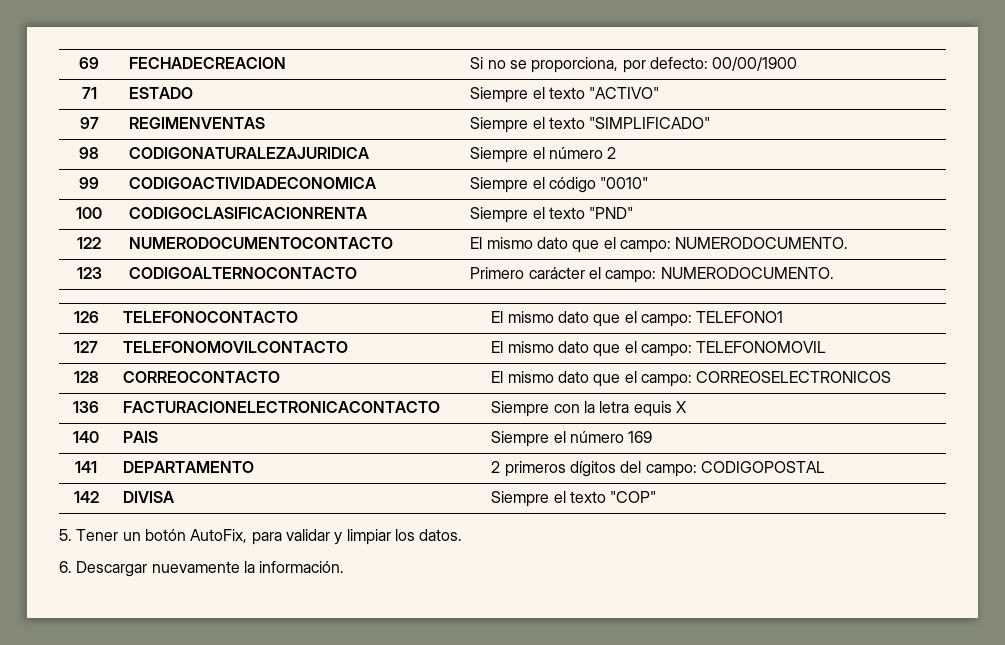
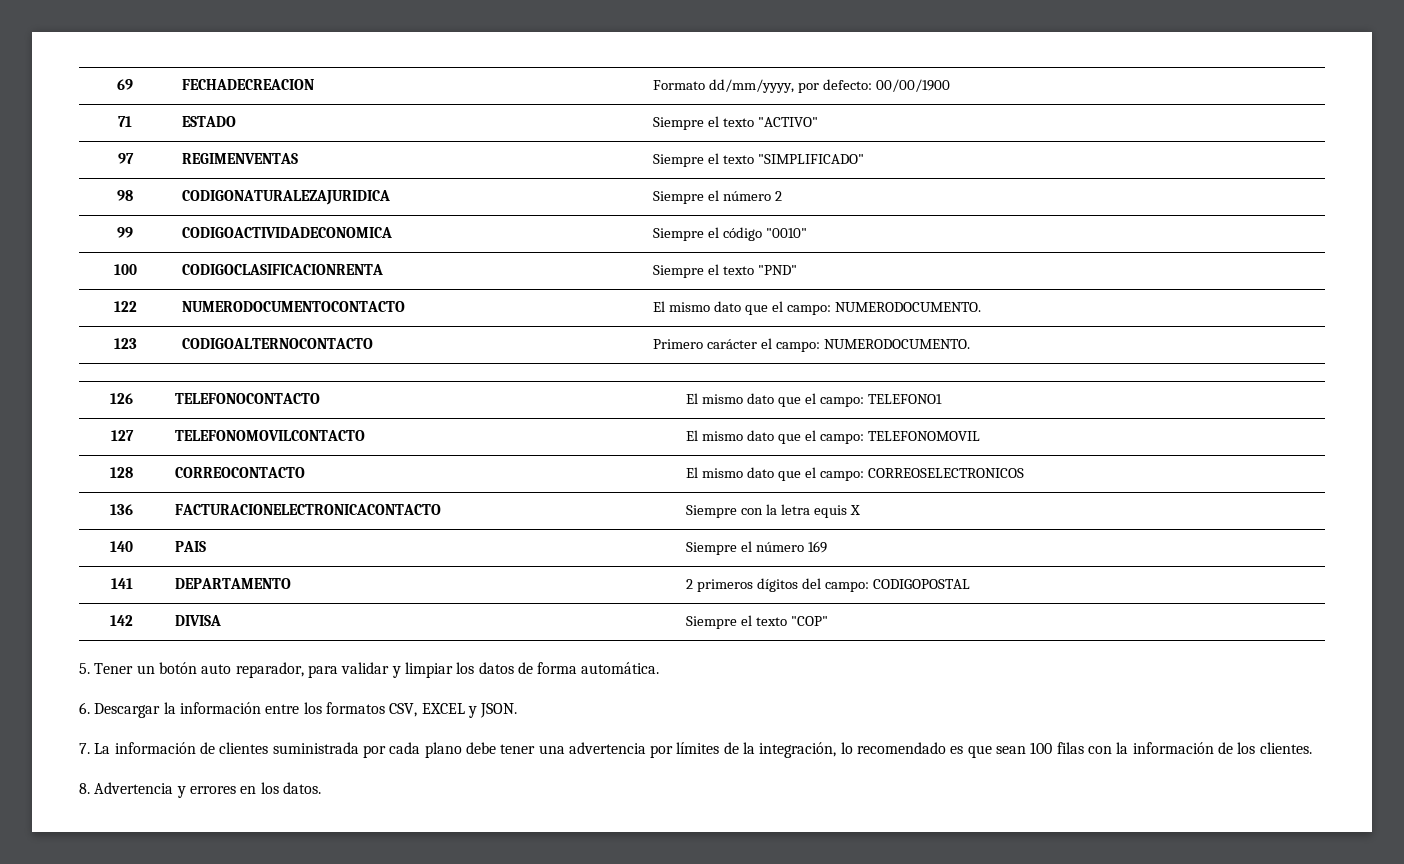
[470,57,619,73] Si no se proporciona, -> [653,79,795,93] Formato dd/mm/yyyy,
[190,529,248,543] AutoFix, -> [201,662,304,678] auto reparador,
[419,529,463,541] [59,561,345,577] datos. // 6. Descargar nuevamente la información. -> [478,662,660,674] [79,702,518,718] [79,742,1312,758] [79,782,321,798] datos de forma automática. // 6. Descargar la información entre los formatos CSV, EXCEL y JSON. // 7. La información de clientes suministrada por cada plano debe tener una advertencia por límites de la integración, lo recomendado es que sean 100 filas con la información de los clientes. // 8. Advertencia y errores en los datos.

